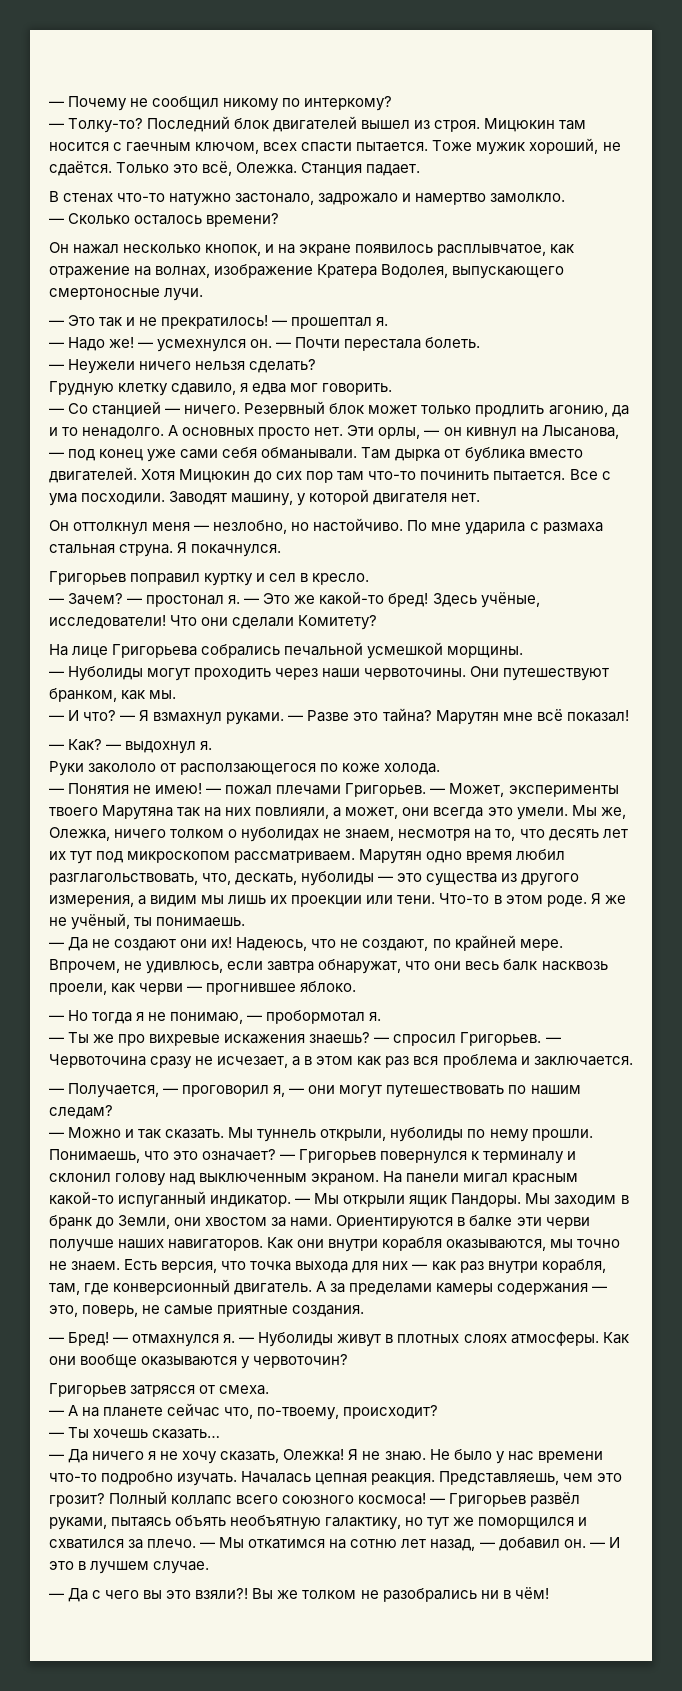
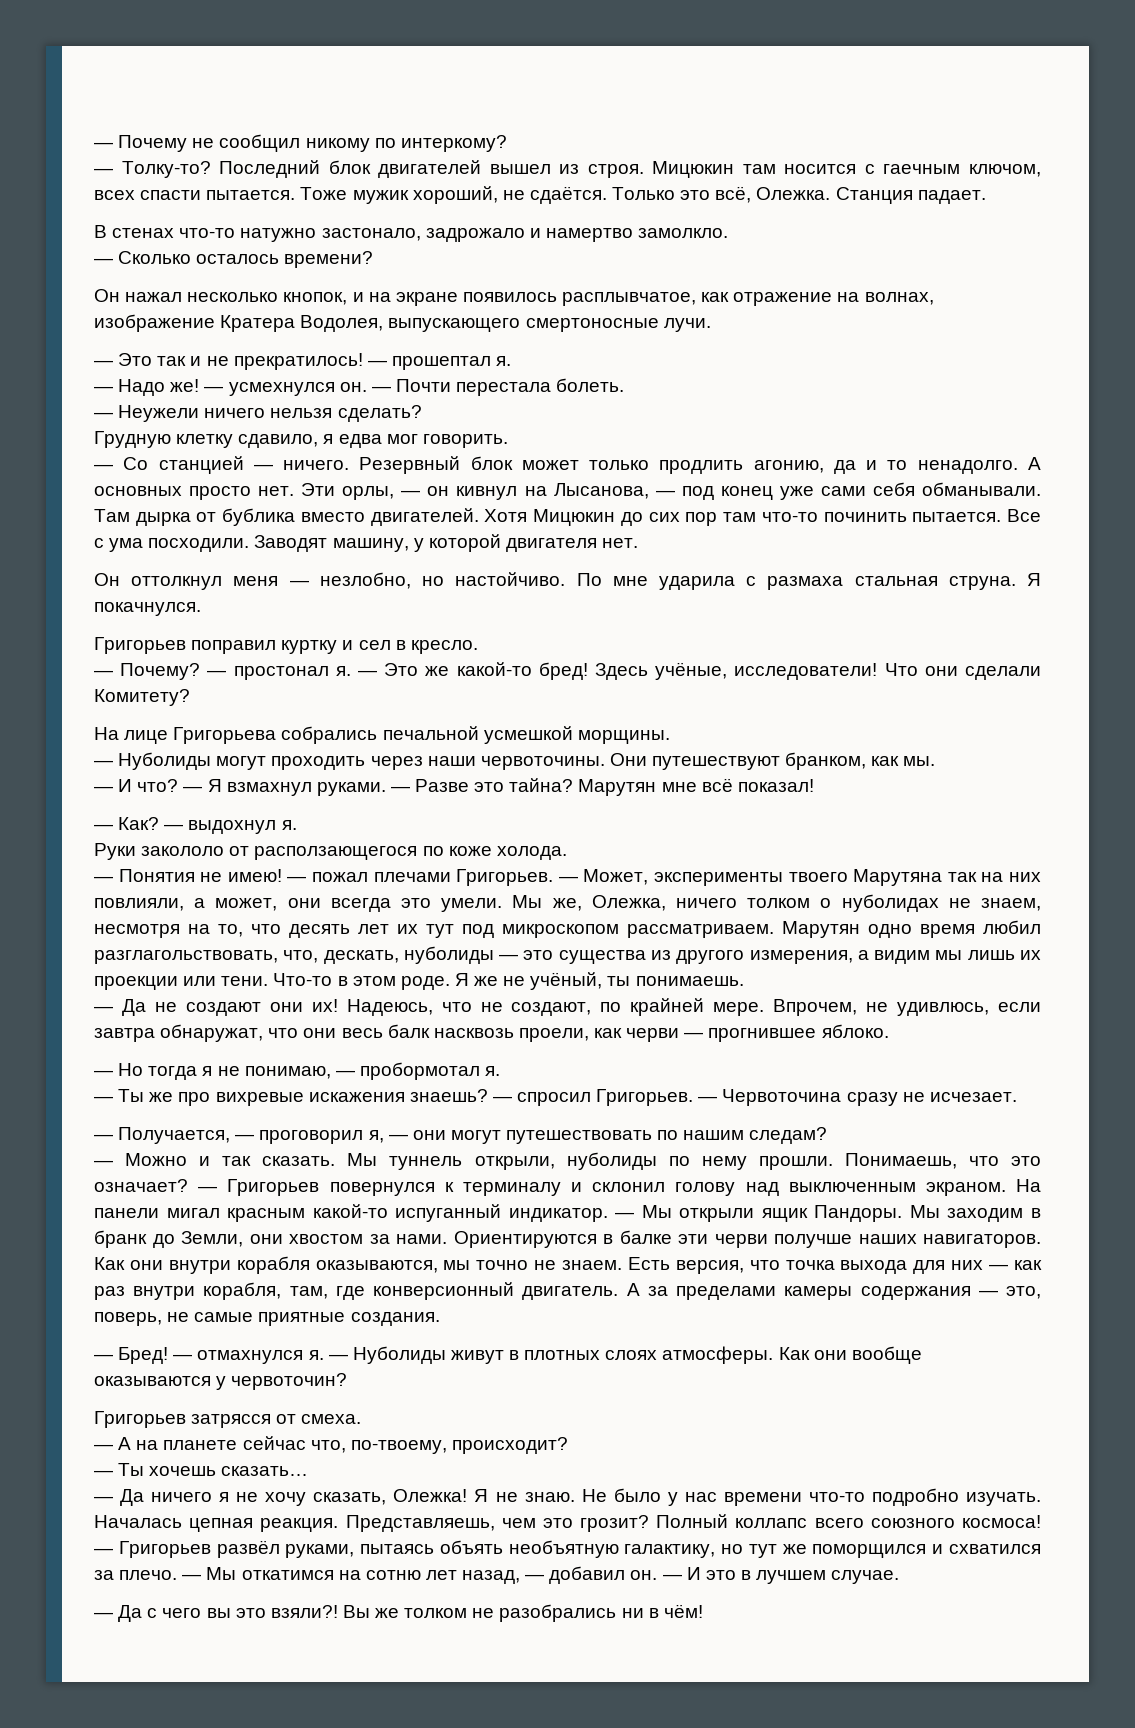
[68,593,124,605] Зачем? -> [120,663,201,680] Почему?
[217,1054,633,1068] исчезает, а в этом как раз вся проблема и заключается. -> [929,1092,1017,1102] исчезает.

